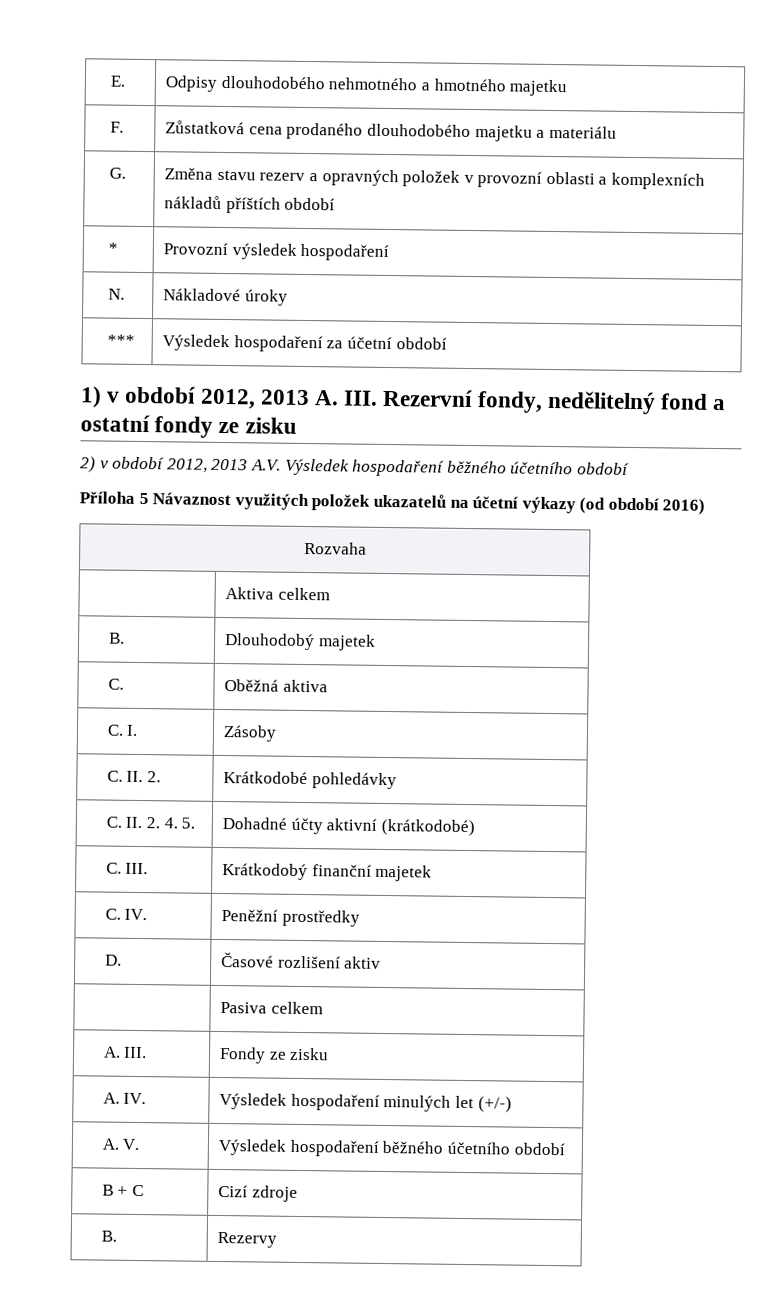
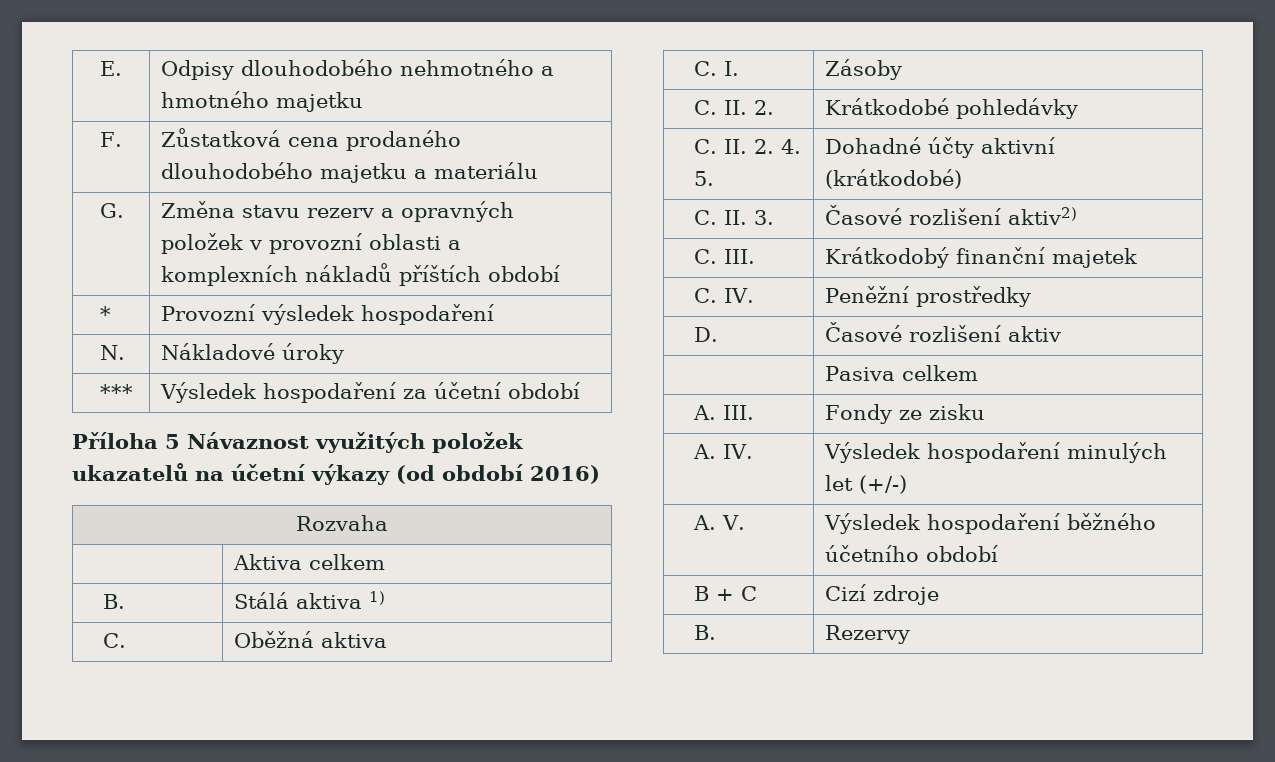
[80,385,727,415] [80,414,297,438] [80,456,629,477] // 1) v období 2012, 2013 A. III. Rezervní fondy, nedělitelný fond a ostatní fondy ze zisku // 2) v období 2012, 2013 A.V. Výsledek hospodaření běžného účetního období -> (580, 390) none
[224,633,376,651] Dlouhodobý majetek -> [233,591,385,609] Stálá aktiva 1)
(475, 827) none -> [694,210,775,225] [824,205,1077,225] // C. II. 3. | Časové rozlišení aktiv2)

